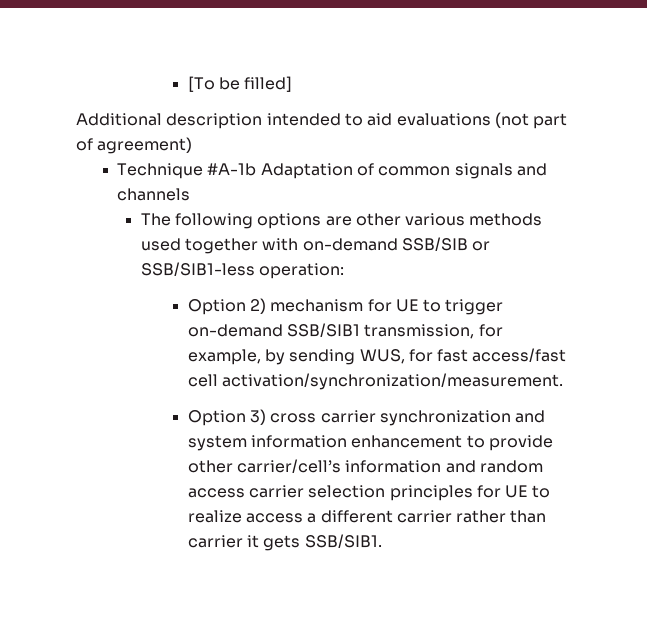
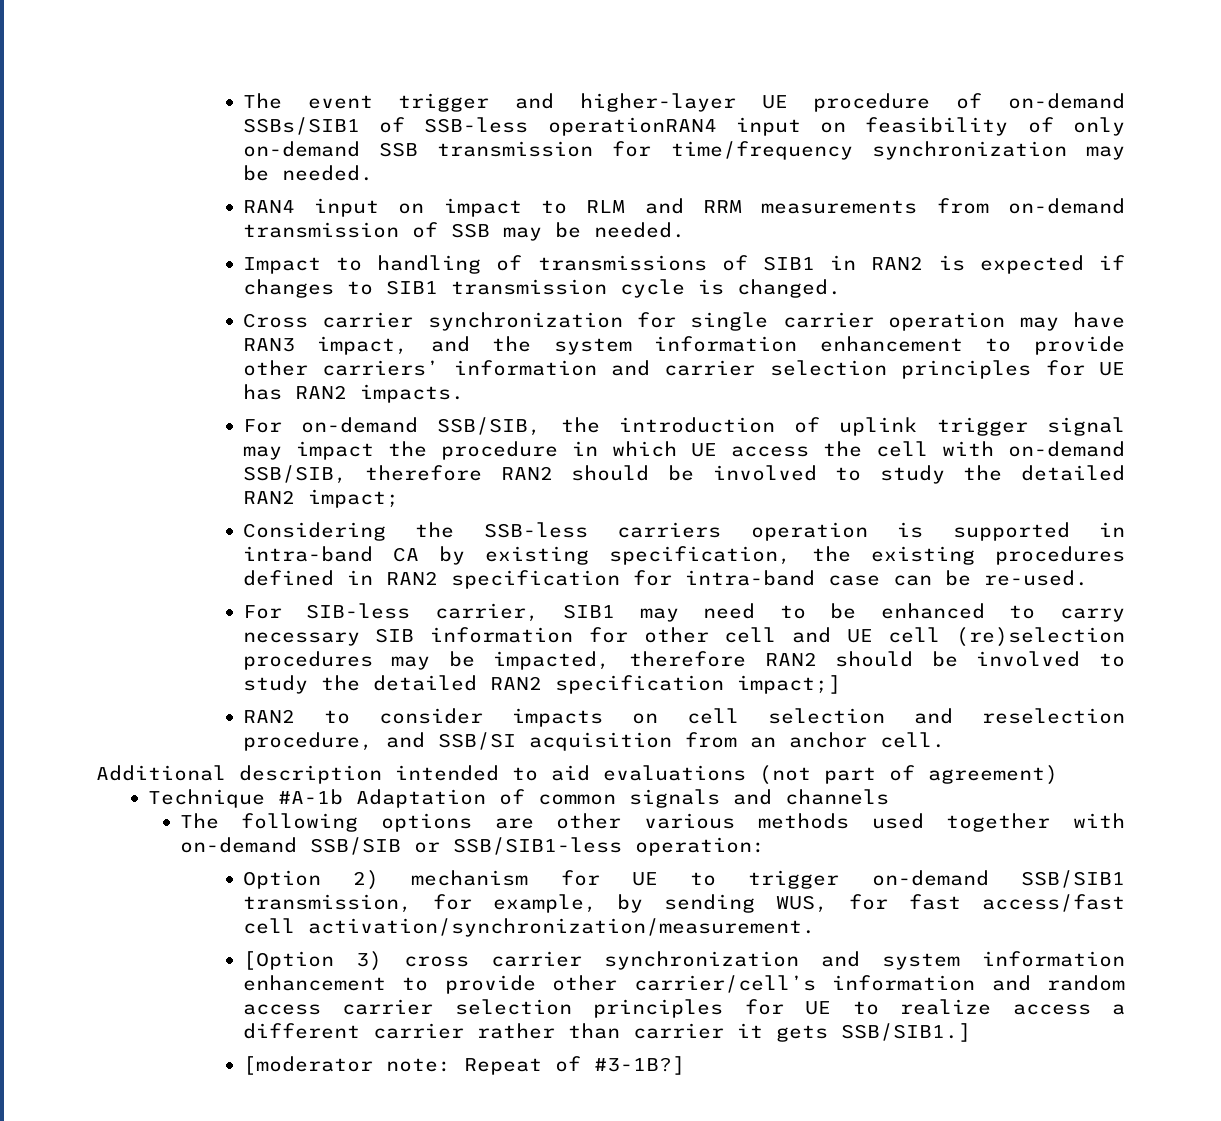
[187,76,293,92] [To be filled] -> [242,93,1126,112] [242,117,1126,136] [242,141,1125,160] [242,165,373,181] [242,198,1125,217] [242,222,685,241] [242,255,1125,274] [242,279,841,298] [242,312,1126,331] [242,336,1126,355] [242,360,1126,379] [242,384,464,403] [242,417,1126,436] [242,441,1126,460] [242,465,1125,484] [242,489,399,508] [242,522,1125,541] [242,546,1125,565] [242,570,1088,589] [242,603,1125,622] [242,627,1125,647] [242,651,1125,670] [242,675,841,694] [242,708,1125,727] [242,732,945,751] The event trigger and higher-layer UE procedure of on-demand SSBs/SIB1 of SSB-less operationRAN4 input on feasibility of only on-demand SSB transmission for time/frequency synchronization may be needed. // RAN4 input on impact to RLM and RRM measurements from on-demand transmission of SSB may be needed. // Impact to handling of transmissions of SIB1 in RAN2 is expected if changes to SIB1 transmission cycle is changed. // Cross carrier synchronization for single carrier operation may have RAN3 impact, and the system information enhancement to provide other carriers’ information and carrier selection principles for UE has RAN2 impacts. // For on-demand SSB/SIB, the introduction of uplink trigger signal may impact the procedure in which UE access the cell with on-demand SSB/SIB, therefore RAN2 should be involved to study the detailed RAN2 impact; // Considering the SSB-less carriers operation is supported in intra-band CA by existing specification, the existing procedures defined in RAN2 specification for intra-band case can be re-used. // For SIB-less carrier, SIB1 may need to be enhanced to carry necessary SIB information for other cell and UE cell (re)selection procedures may be impacted, therefore RAN2 should be involved to study the detailed RAN2 specification impact;] // RAN2 to consider impacts on cell selection and reselection procedure, and SSB/SI acquisition from an anchor cell.
[187,410,246,426] Option -> [242,951,334,970] [Option
[304,534,382,548] SSB/SIB1. -> [840,1023,971,1042] [242,1056,685,1075] SSB/SIB1.] // [moderator note: Repeat of #3-1B?]

